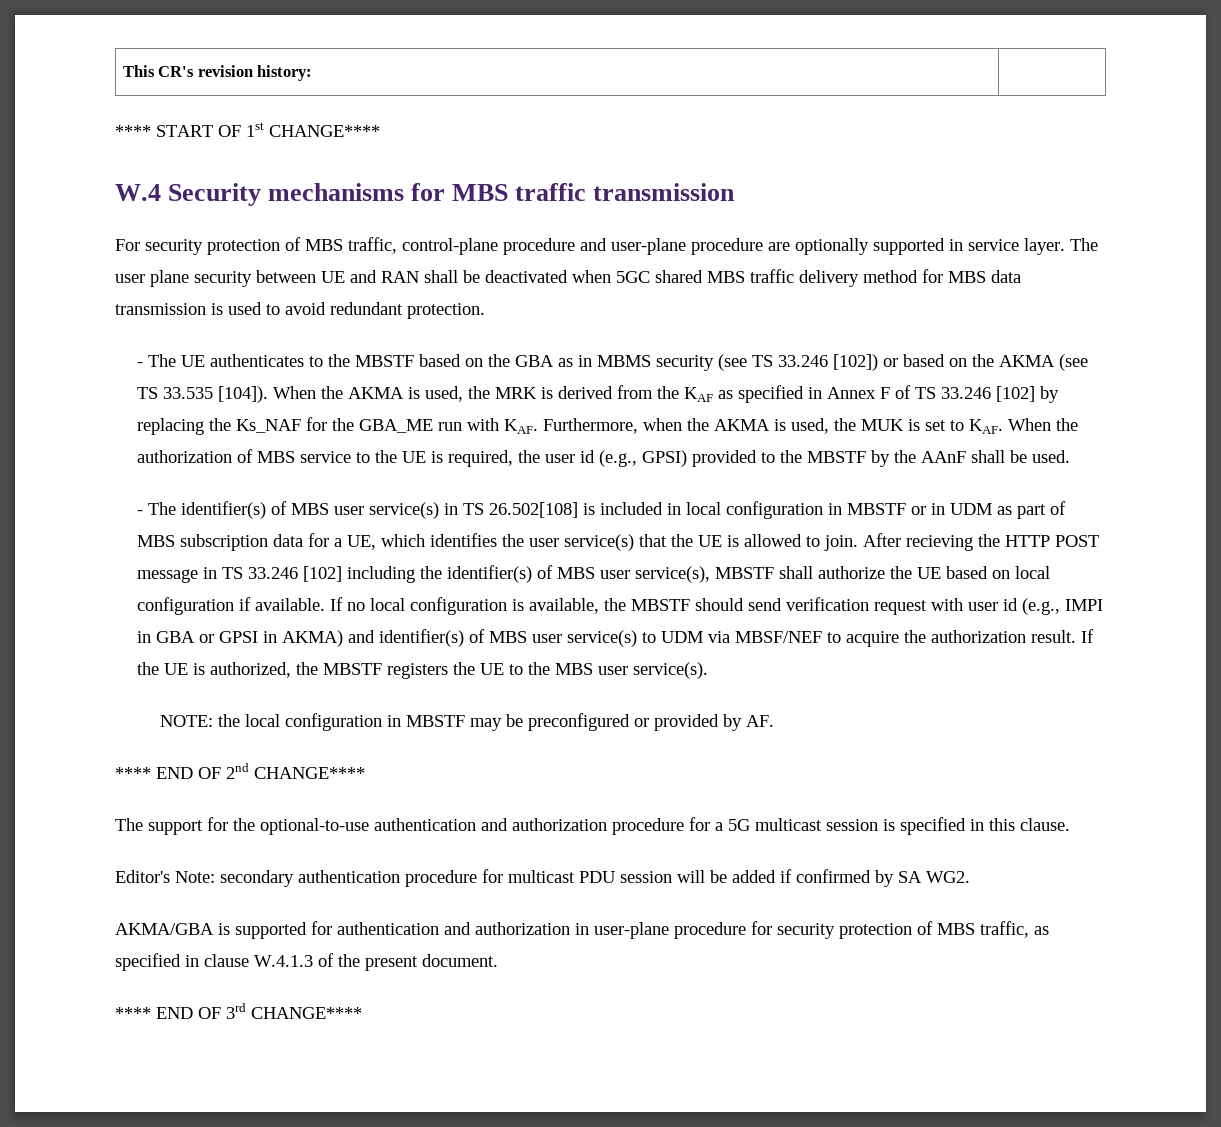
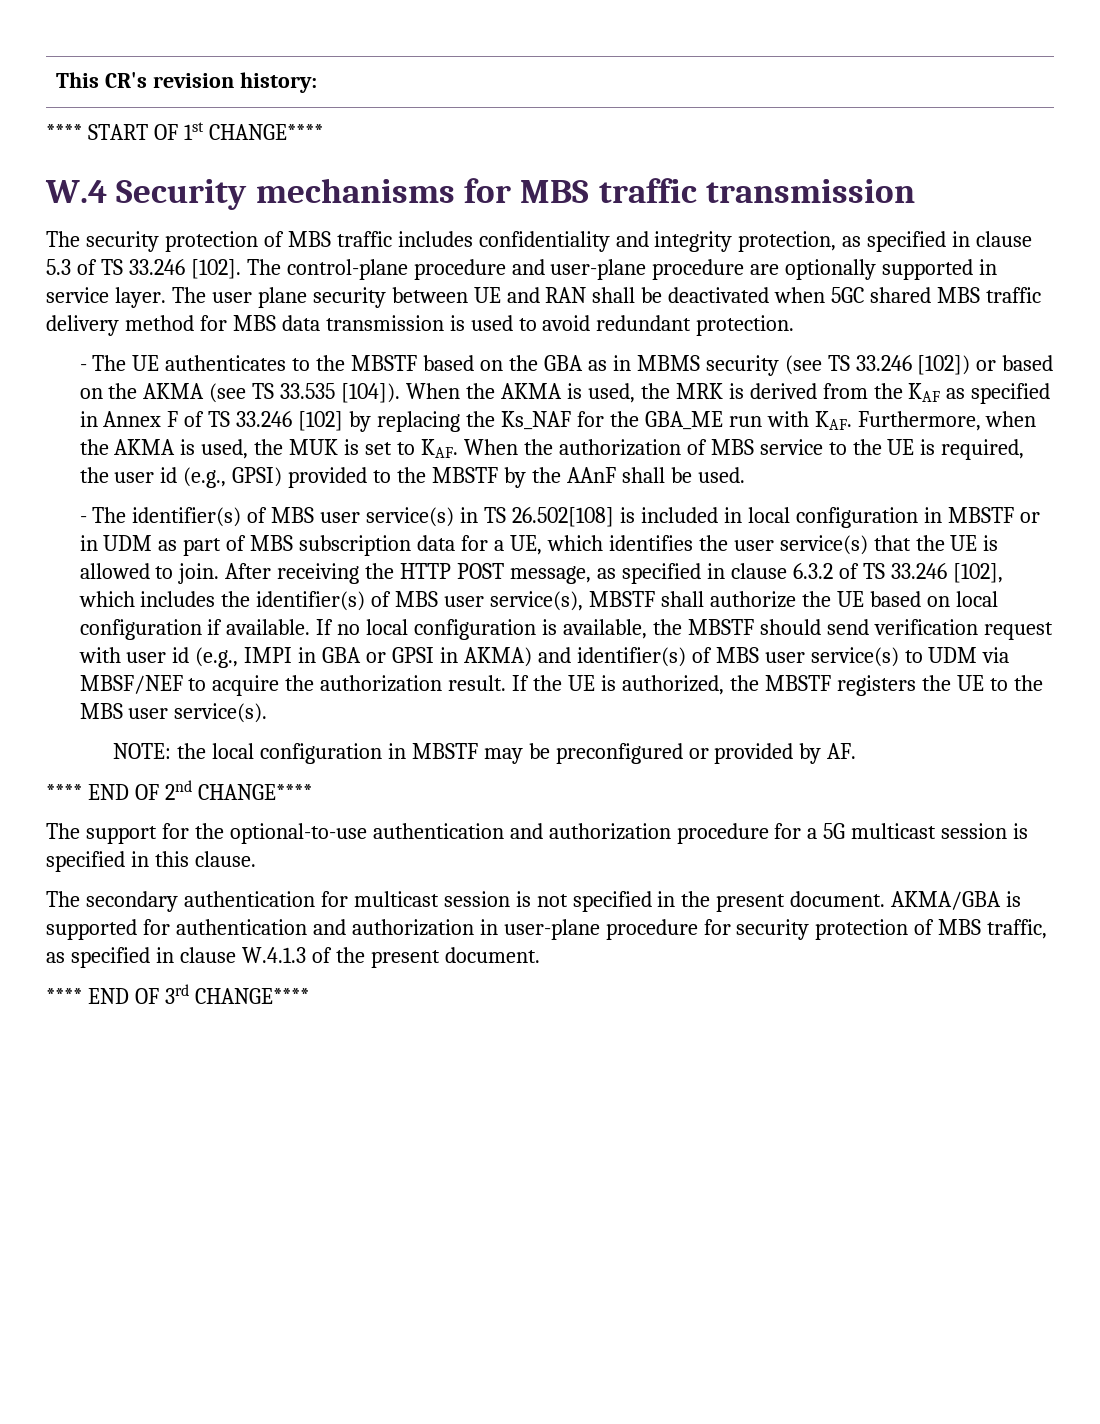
[115,237,397,255] For security protection of MBS traffic, -> [46,231,1033,252] [46,259,281,279] The security protection of MBS traffic includes confidentiality and integrity protection, as specified in clause 5.3 of TS 33.246 [102]. The
[906,535,974,551] recieving -> [277,563,360,584] receiving
[137,566,416,583] message in TS 33.246 [102] including -> [510,563,1003,584] [78,591,216,607] message, as specified in clause 6.3.2 of TS 33.246 [102], which includes
[115,870,215,883] Editor's Note: -> [46,891,80,907] The
[405,870,477,887] procedure -> (315, 899) none
[579,869,970,887] PDU session will be added if confirmed by SA WG2. // -> [443,891,886,912] session is not specified in the present document.

